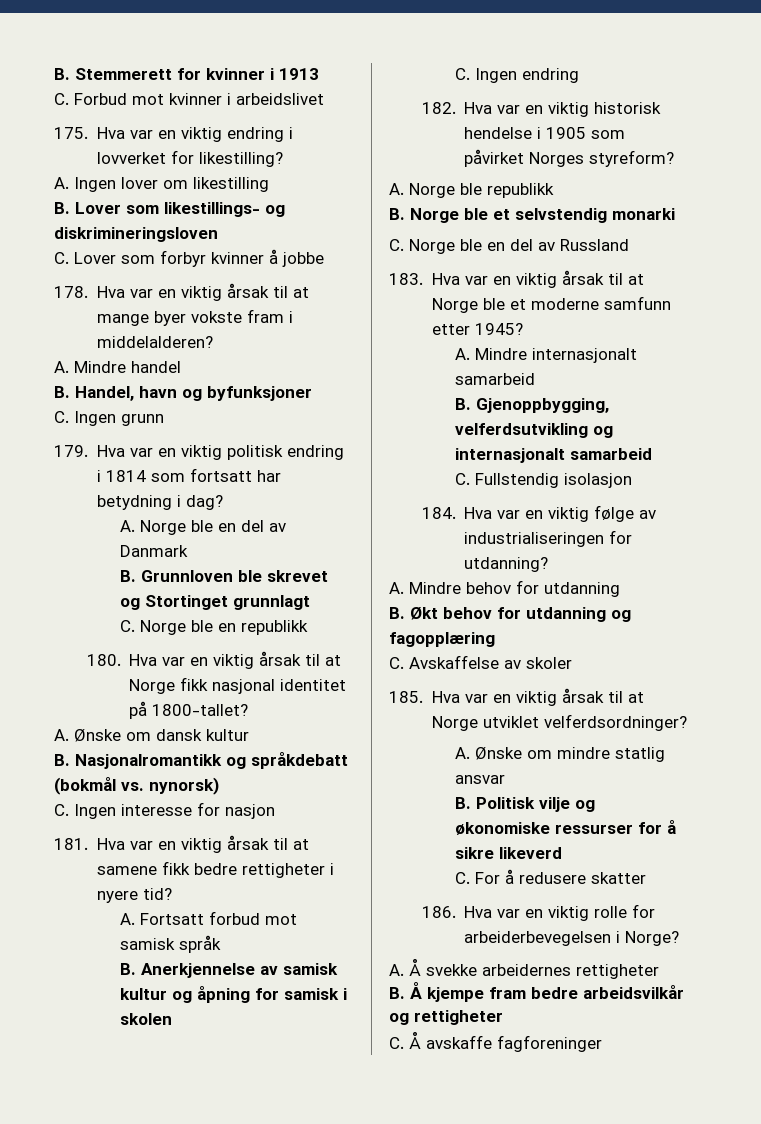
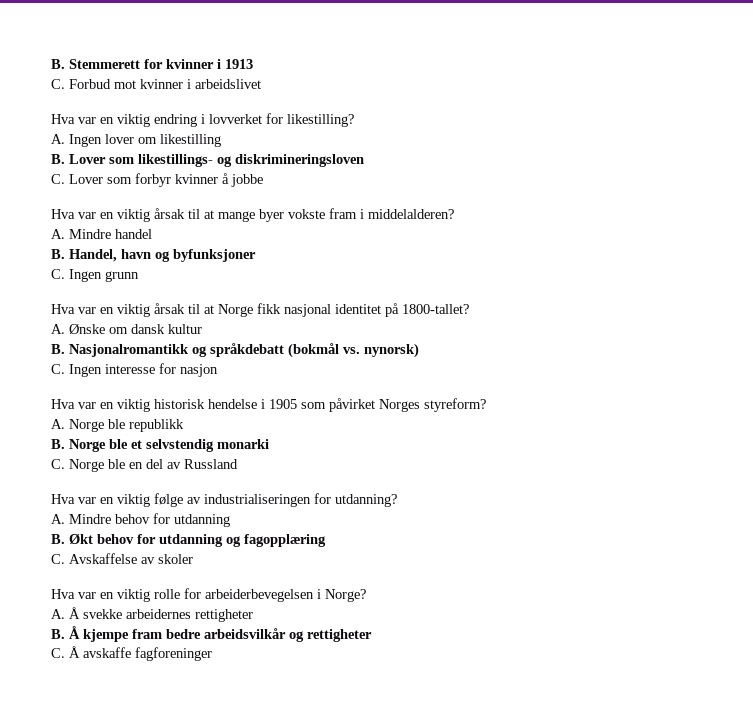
[54,127,88,139] 175. -> (261, 84) none
[54,286,88,298] 178. -> (263, 180) none
[54,445,344,460] [96,468,281,482] [96,495,223,510] [119,520,286,535] [119,545,188,557] [119,570,328,582] [119,595,310,610] [119,620,308,635] [86,654,121,666] 179. Hva var en viktig politisk endring i 1814 som fortsatt har betydning i dag? // A. Norge ble en del av Danmark // B. Grunnloven ble skrevet og Stortinget grunnlagt // C. Norge ble en republikk // 180. -> (139, 276) none
[54,835,309,853] [96,861,334,878] [96,888,172,903] [119,911,297,925] [119,935,221,953] [119,963,338,978] [119,986,347,1003] [119,1013,172,1025] [454,68,579,83] [421,102,456,114] 181. Hva var en viktig årsak til at samene fikk bedre rettigheter i nyere tid? // A. Fortsatt forbud mot samisk språk // B. Anerkjennelse av samisk kultur og åpning for samisk i skolen // C. Ingen endring // 182. -> (218, 370) none
[389,270,644,288] [431,296,671,313] [431,323,523,335] [454,348,637,363] [454,373,535,385] [454,398,609,413] [454,423,613,438] [454,448,652,463] [454,473,632,488] [421,507,456,519] 183. Hva var en viktig årsak til at Norge ble et moderne samfunn etter 1945? // A. Mindre internasjonalt samarbeid // B. Gjenoppbygging, velferdsutvikling og internasjonalt samarbeid // C. Fullstendig isolasjon // 184. -> (238, 464) none
[389,688,644,706] [431,714,687,731] [454,747,665,762] [454,775,505,784] [454,797,595,812] [454,820,676,835] [454,847,562,859] [454,869,646,884] [421,906,456,918] 185. Hva var en viktig årsak til at Norge utviklet velferdsordninger? // A. Ønske om mindre statlig ansvar // B. Politisk vilje og økonomiske ressurser for å sikre likeverd // C. For å redusere skatter // 186. -> (193, 559) none

